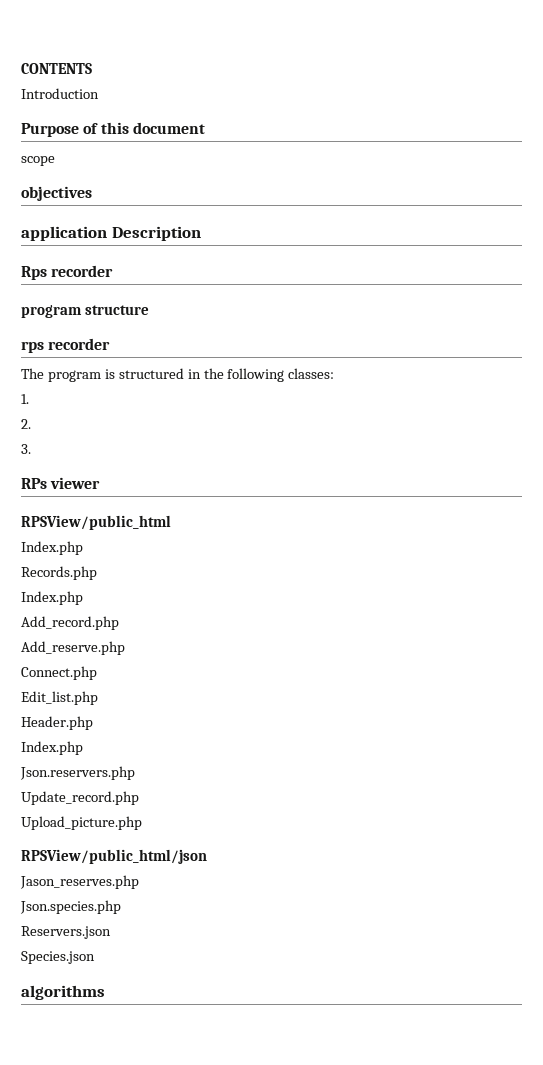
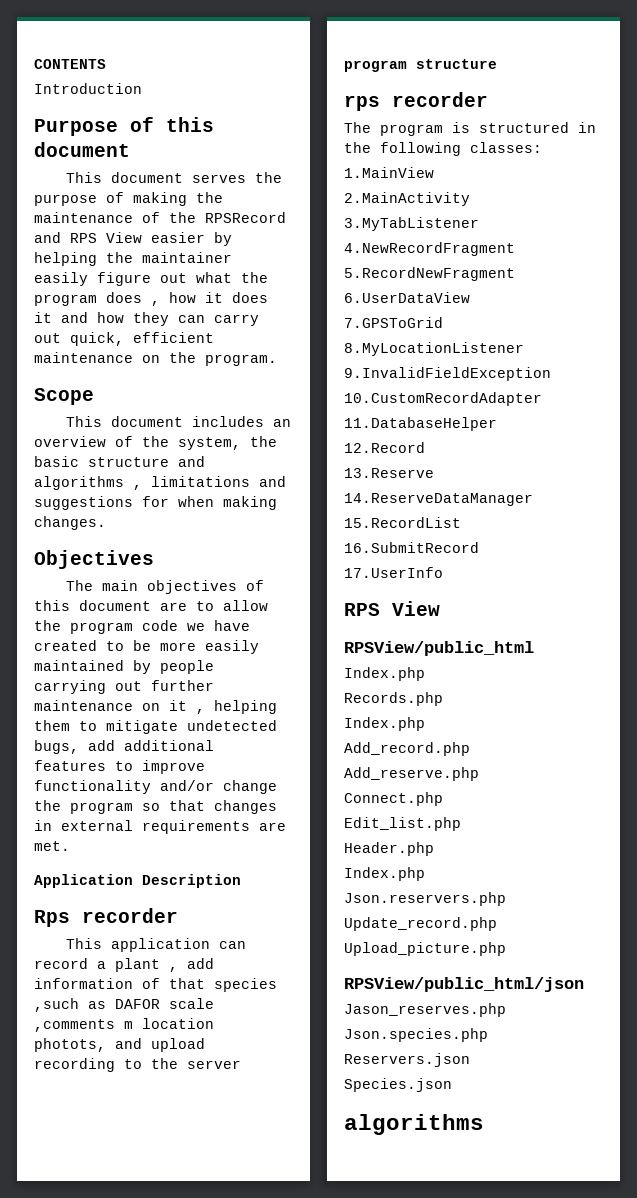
[21,156,55,166] [21,186,92,201] [21,226,201,241] [21,265,114,280] scope // objectives // application Description // Rps recorder -> [66,172,283,183] [34,192,223,206] [34,212,286,223] [34,232,232,246] [34,252,232,266] [34,272,268,286] [34,292,268,306] [34,312,259,326] [34,332,214,346] [34,352,277,366] [34,388,94,405] [66,416,292,427] [34,436,277,450] [34,456,205,467] [34,476,286,490] [34,496,277,510] [34,516,106,530] [34,550,154,569] [66,580,265,594] [34,600,268,611] [34,620,250,634] [34,640,259,654] [34,660,214,674] [34,680,214,694] [34,700,277,714] [34,720,277,734] [34,740,214,754] [34,760,205,774] [34,780,277,794] [34,800,277,814] [34,820,286,834] [34,841,70,851] [34,874,241,888] [34,908,178,927] [66,938,247,952] [34,958,214,972] [34,978,277,992] [34,998,214,1012] [34,1018,214,1032] [34,1038,205,1052] [34,1058,241,1072] This document serves the purpose of making the maintenance of the RPSRecord and RPS View easier by helping the maintainer easily figure out what the program does , how it does it and how they can carry out quick, efficient maintenance on the program. // Scope // This document includes an overview of the system, the basic structure and algorithms , limitations and suggestions for when making changes. // Objectives // The main objectives of this document are to allow the program code we have created to be more easily maintained by people carrying out further maintenance on it , helping them to mitigate undetected bugs, add additional features to improve functionality and/or change the program so that changes in external requirements are met. // Application Description // Rps recorder // This application can record a plant , add information of that species ,such as DAFOR scale ,comments m location photots, and upload recording to the server
[21,394,29,404] [21,419,31,429] [21,444,31,454] [21,477,101,489] 1. // 2. // 3. // RPs viewer -> [344,167,434,178] [344,192,470,206] [344,217,479,231] [344,242,515,256] [344,267,515,281] [344,292,470,303] [344,317,443,328] [344,342,524,356] [344,367,551,381] [344,392,542,406] [344,417,497,431] [344,442,425,453] [344,468,434,478] [344,493,533,506] [344,517,461,528] [344,542,479,553] [344,567,443,578] [344,601,440,616] 1.MainView // 2.MainActivity // 3.MyTabListener // 4.NewRecordFragment // 5.RecordNewFragment // 6.UserDataView // 7.GPSToGrid // 8.MyLocationListener // 9.InvalidFieldException // 10.CustomRecordAdapter // 11.DatabaseHelper // 12.Record // 13.Reserve // 14.ReserveDataManager // 15.RecordList // 16.SubmitRecord // 17.UserInfo // RPS View

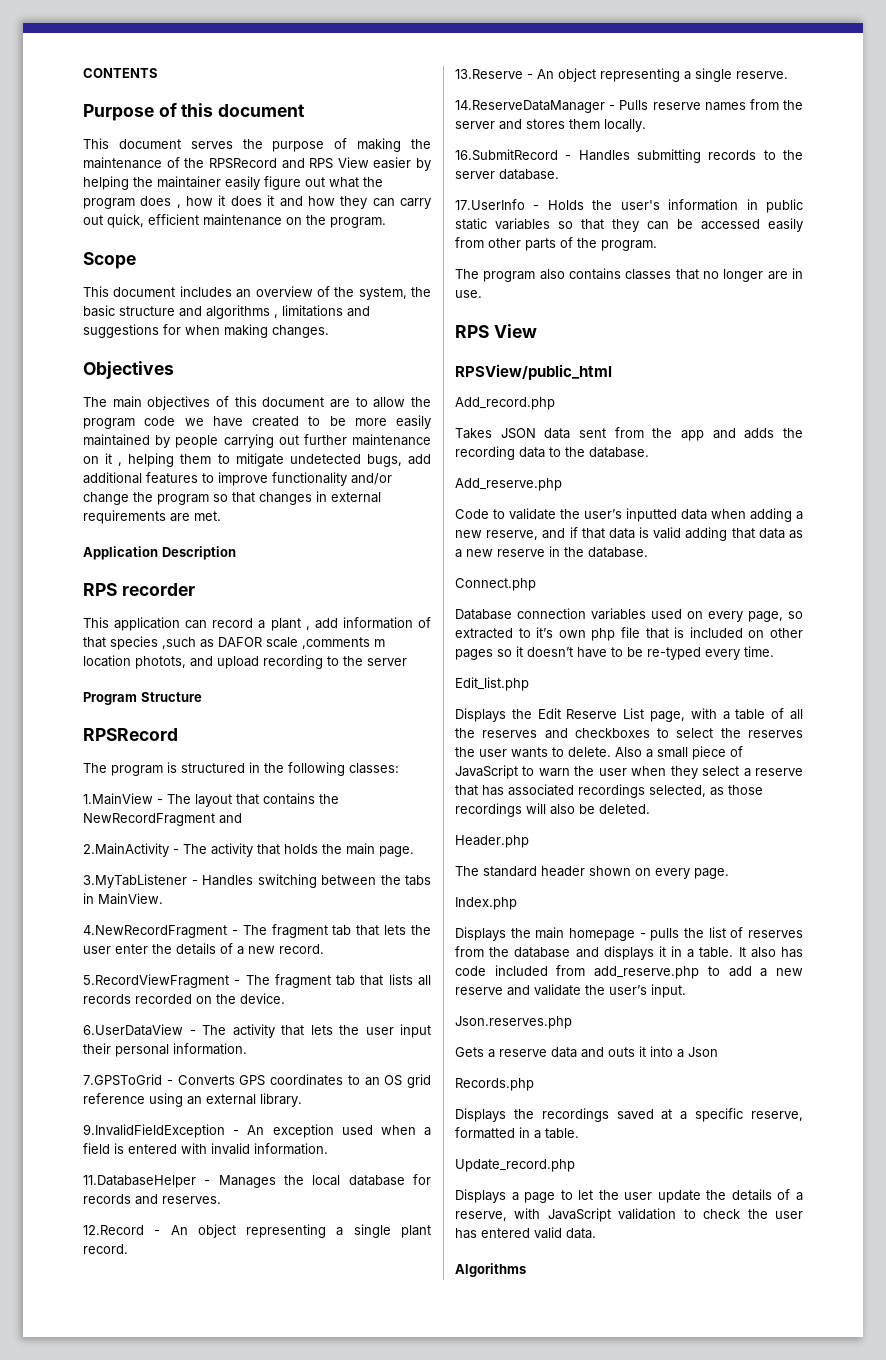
[34,83,142,94] // Introduction -> (158, 73) none
[34,910,70,927] Rps -> [83,583,117,596] RPS
[344,59,497,72] [344,92,488,111] program structure // rps recorder -> [83,692,202,705] [83,728,178,741] Program Structure // RPSRecord
[344,192,470,206] [344,217,479,231] [344,242,515,256] [344,267,515,281] [344,292,470,303] [344,317,443,328] [344,342,524,356] [344,367,551,381] [344,392,542,406] [344,417,497,431] [344,442,425,453] [344,468,434,478] [344,493,533,506] [344,517,461,528] [344,542,479,553] [344,567,443,578] [344,601,440,616] [344,641,534,656] [344,667,425,681] [344,692,443,706] [344,717,425,731] [344,742,470,756] [344,767,479,781] [344,792,443,806] [344,817,461,831] [344,842,434,856] [344,867,425,881] [344,892,506,906] [344,917,497,931] [344,942,506,956] [344,977,584,992] [344,1003,506,1017] [344,1028,488,1042] [344,1053,470,1067] [344,1078,452,1092] [344,1114,484,1135] // 2.MainActivity // 3.MyTabListener // 4.NewRecordFragment // 5.RecordNewFragment // 6.UserDataView // 7.GPSToGrid // 8.MyLocationListener // 9.InvalidFieldException // 10.CustomRecordAdapter // 11.DatabaseHelper // 12.Record // 13.Reserve // 14.ReserveDataManager // 15.RecordList // 16.SubmitRecord // 17.UserInfo // RPS View // RPSView/public_html // Index.php // Records.php // Index.php // Add_record.php // Add_reserve.php // Connect.php // Edit_list.php // Header.php // Index.php // Json.reservers.php // Update_record.php // Upload_picture.php // RPSView/public_html/json // Jason_reserves.php // Json.species.php // Reservers.json // Species.json // algorithms -> [157,793,339,807] [83,813,242,826] [83,843,414,857] [83,874,431,888] [83,893,163,905] [83,924,431,938] [83,943,324,955] [83,974,431,988] [83,993,285,1004] [83,1024,431,1038] [83,1043,247,1057] [83,1074,431,1088] [83,1093,302,1107] [83,1124,431,1138] [83,1143,328,1155] [83,1174,431,1188] [83,1194,221,1205] [83,1224,431,1238] [83,1244,128,1254] [455,68,788,82] [455,99,803,113] [455,119,646,132] [455,149,803,163] [455,169,559,180] [455,199,803,213] [455,218,803,232] [455,237,657,251] [455,268,803,282] [455,290,482,298] [455,324,537,338] [455,364,612,380] [455,397,555,410] [455,427,803,441] [455,446,649,460] [455,478,562,491] [455,508,803,522] [455,527,803,541] [455,546,648,558] [455,578,536,591] [455,608,803,622] [455,627,803,641] [455,646,774,660] [455,677,529,691] [455,708,803,722] [455,728,803,739] [455,746,743,760] [455,765,803,779] [455,784,763,798] [455,803,650,817] [455,835,529,848] [455,866,729,879] [455,897,517,910] [455,927,803,941] [455,946,803,960] [455,965,803,979] [455,984,686,998] [455,1016,572,1029] [455,1046,718,1058] [455,1078,534,1091] [455,1108,803,1122] [455,1127,579,1139] [455,1159,575,1172] [455,1189,803,1203] [455,1208,803,1222] [455,1227,596,1239] [455,1263,526,1277] - The layout that contains the NewRecordFragment and // 2.MainActivity - The activity that holds the main page. // 3.MyTabListener - Handles switching between the tabs in MainView. // 4.NewRecordFragment - The fragment tab that lets the user enter the details of a new record. // 5.RecordViewFragment - The fragment tab that lists all records recorded on the device. // 6.UserDataView - The activity that lets the user input their personal information. // 7.GPSToGrid - Converts GPS coordinates to an OS grid reference using an external library. // 9.InvalidFieldException - An exception used when a field is entered with invalid information. // 11.DatabaseHelper - Manages the local database for records and reserves. // 12.Record - An object representing a single plant record. // 13.Reserve - An object representing a single reserve. // 14.ReserveDataManager - Pulls reserve names from the server and stores them locally. // 16.SubmitRecord - Handles submitting records to the server database. // 17.UserInfo - Holds the user's information in public static variables so that they can be accessed easily from other parts of the program. // The program also contains classes that no longer are in use. // RPS View // RPSView/public_html // Add_record.php // Takes JSON data sent from the app and adds the recording data to the database. // Add_reserve.php // Code to validate the user’s inputted data when adding a new reserve, and if that data is valid adding that data as a new reserve in the database. // Connect.php // Database connection variables used on every page, so extracted to it’s own php file that is included on other pages so it doesn’t have to be re-typed every time. // Edit_list.php // Displays the Edit Reserve List page, with a table of all the reserves and checkboxes to select the reserves the user wants to delete. Also a small piece of JavaScript to warn the user when they select a reserve that has associated recordings selected, as those recordings will also be deleted. // Header.php // The standard header shown on every page. // Index.php // Displays the main homepage - pulls the list of reserves from the database and displays it in a table. It also has code included from add_reserve.php to add a new reserve and validate the user’s input. // Json.reserves.php // Gets a reserve data and outs it into a Json // Records.php // Displays the recordings saved at a specific reserve, formatted in a table. // Update_record.php // Displays a page to let the user update the details of a reserve, with JavaScript validation to check the user has entered valid data. // Algorithms

